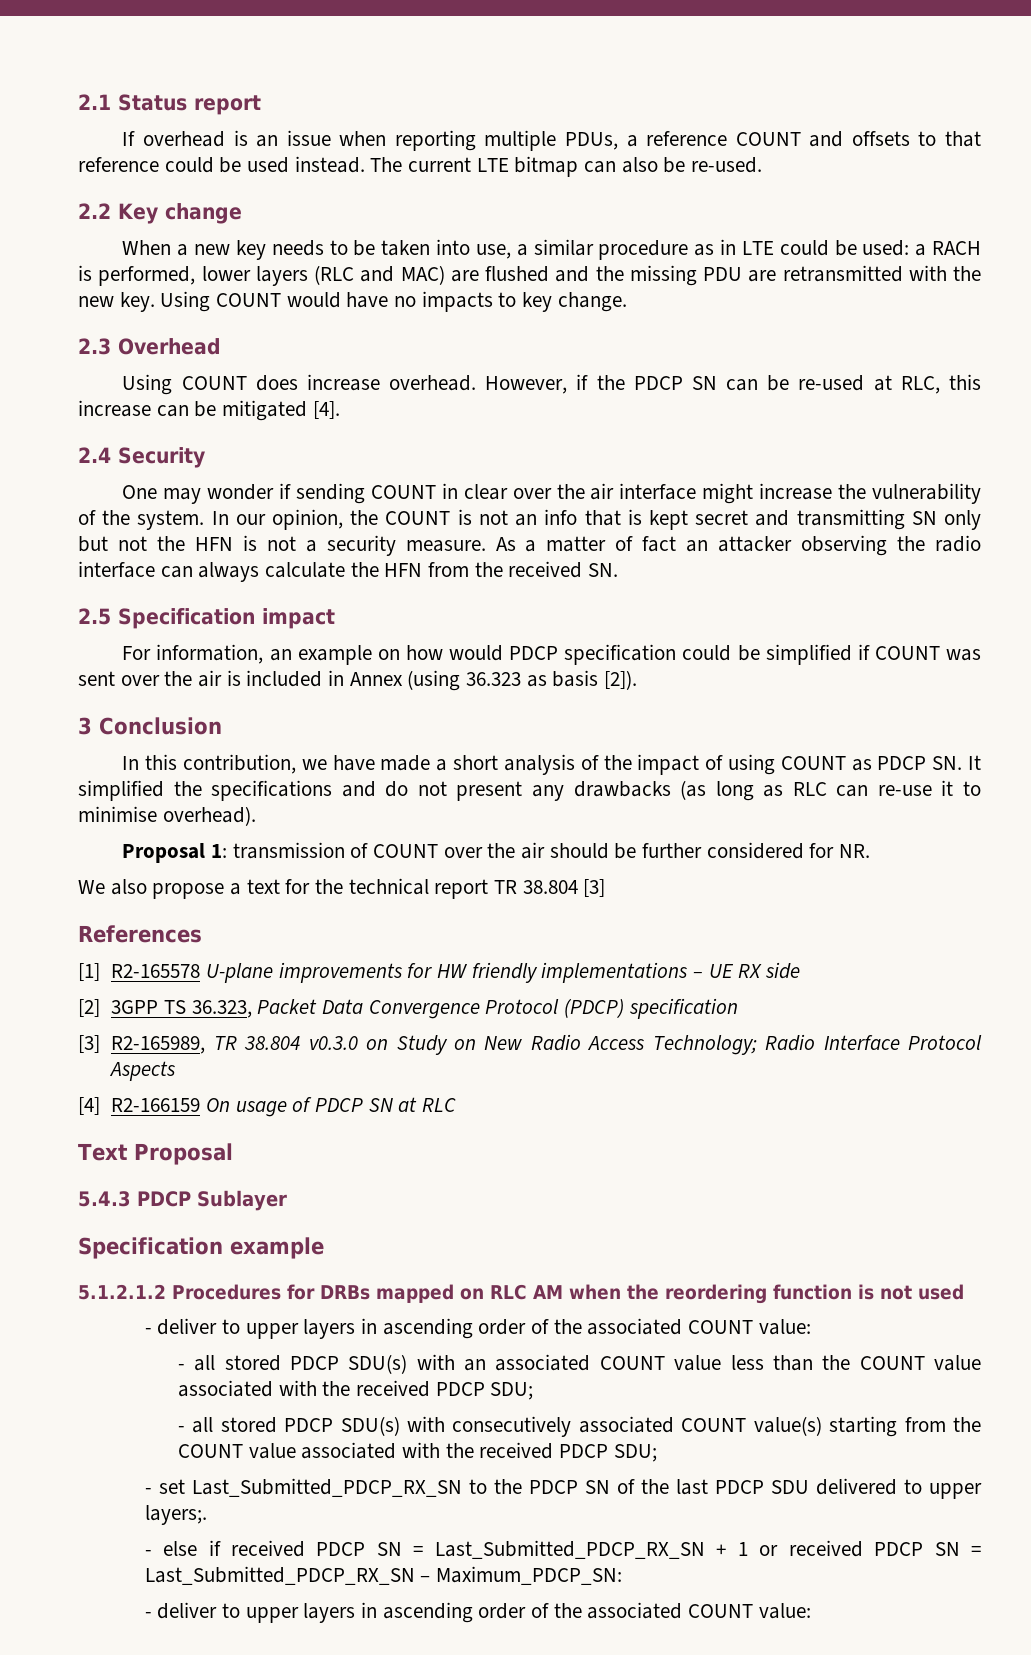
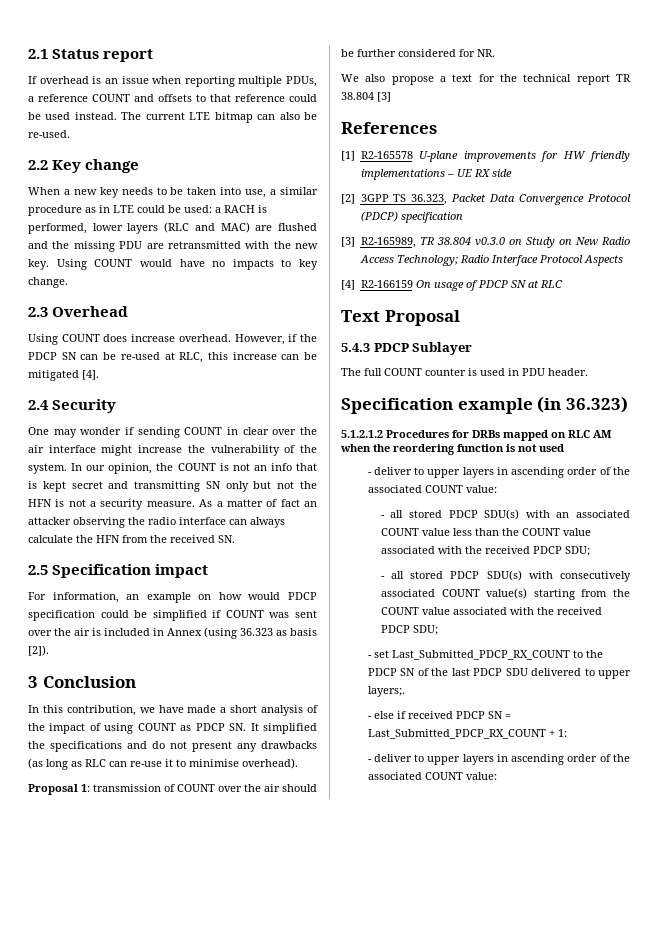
(287, 1200) none -> [341,368,588,376] // The full COUNT counter is used in PDU header.
(324, 1248) none -> [537,396,628,413] (in 36.323)
[191,1478,462,1497] Last_Submitted_PDCP_RX_SN -> [391,650,570,660] Last_Submitted_PDCP_RX_COUNT
[434,1540,981,1559] [144,1566,622,1585] Last_Submitted_PDCP_RX_SN + 1 or received PDCP SN = Last_Submitted_PDCP_RX_SN – Maximum_PDCP_SN: -> [367,729,567,739] Last_Submitted_PDCP_RX_COUNT + 1:

